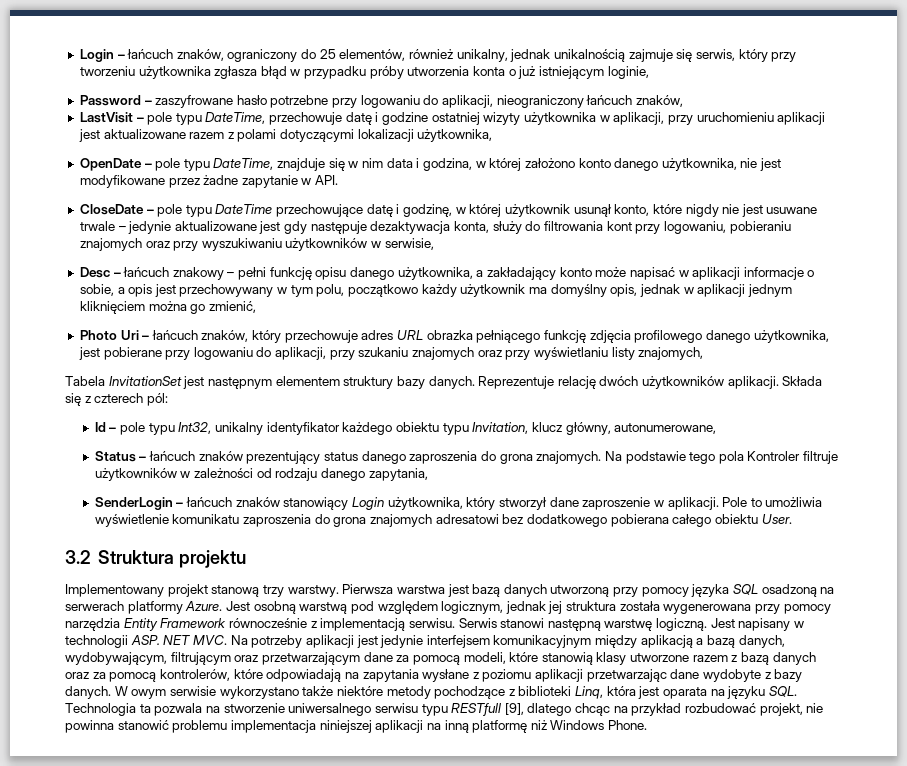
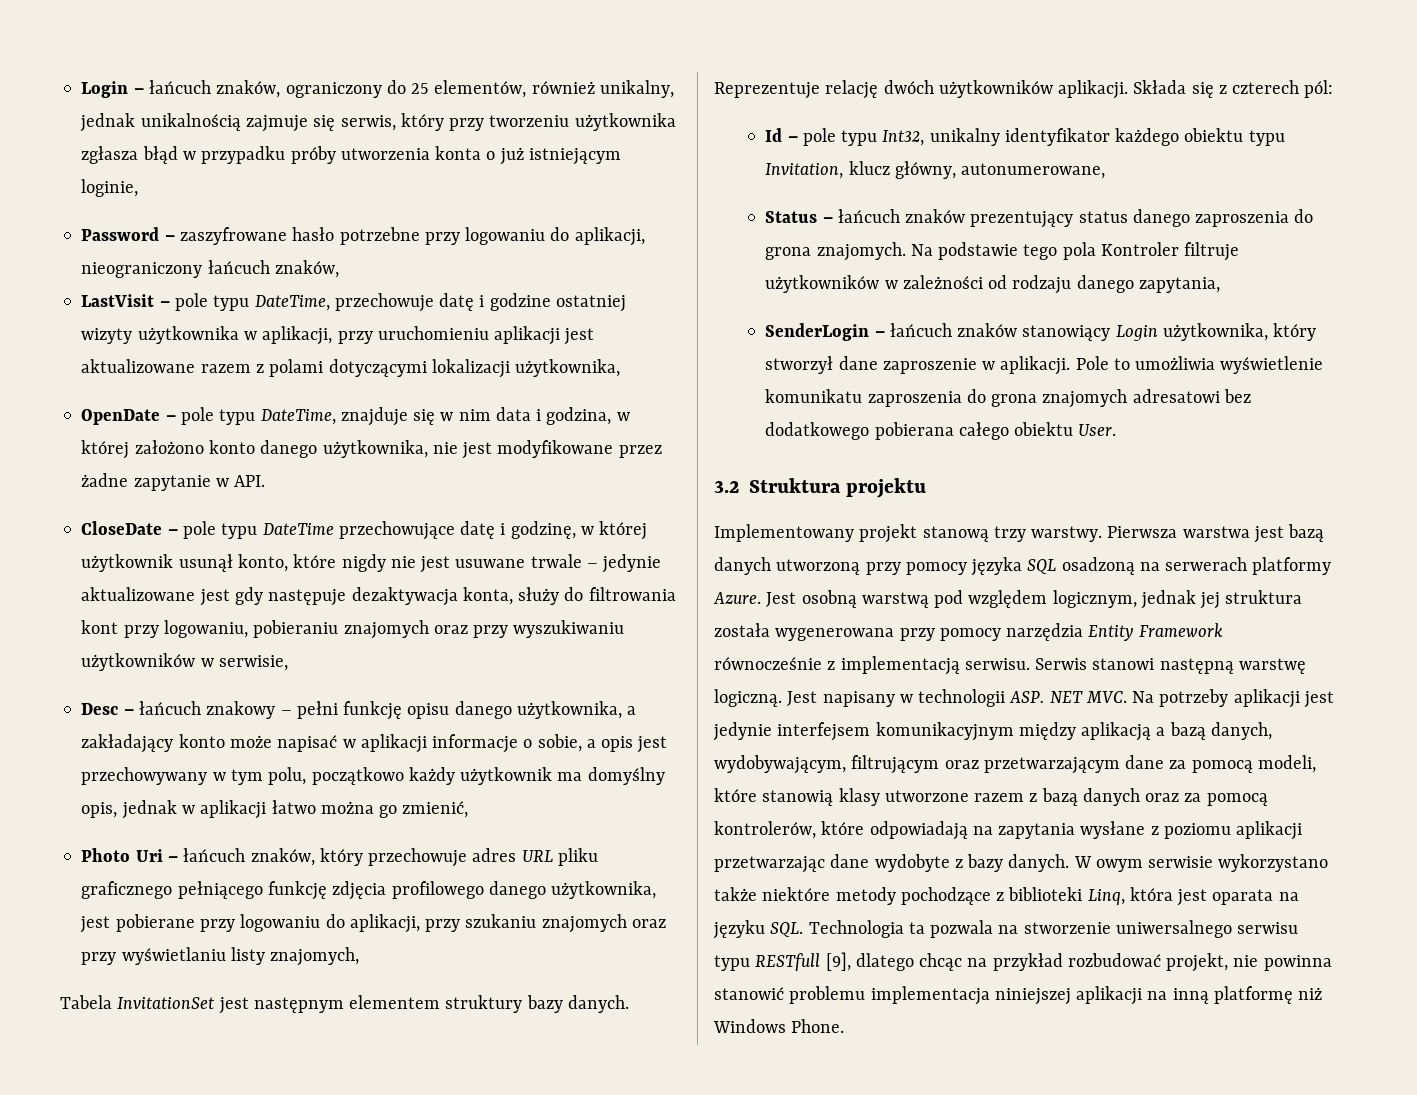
[747,284,792,297] [79,301,145,314] jednym kliknięciem -> [271,800,316,814] łatwo
[426,330,473,340] obrazka -> [557,848,598,866] [81,881,173,899] pliku graficznego

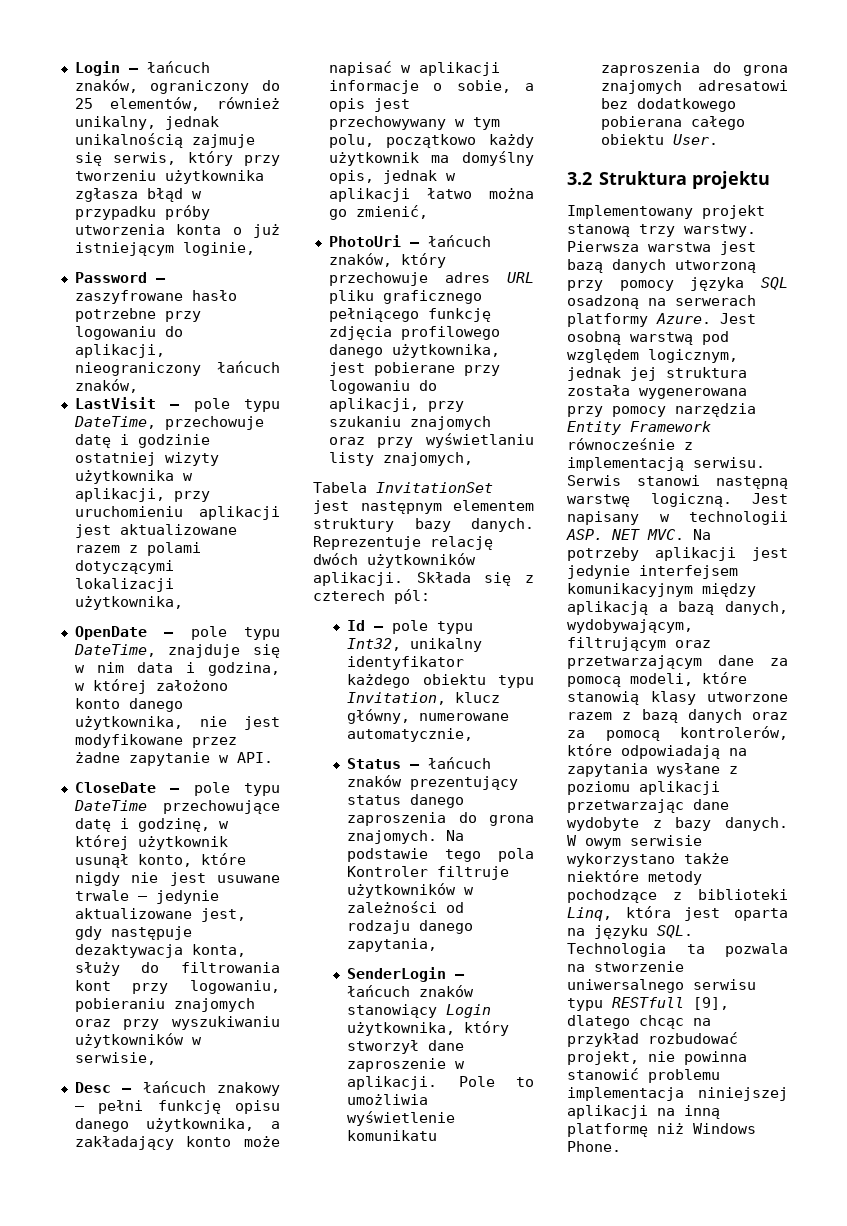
[489,293,551,311] godzine -> [137,434,210,448] godzinie
[199,589,230,606] jest -> [200,908,246,922] jest,
[81,848,163,862] Photo Uri -> [328,235,401,247] PhotoUri
[961,163,1106,179] autonumerowane, -> [419,713,510,721] [347,728,474,742] numerowane automatycznie,
[1212,889,1274,905] oparata -> [734,908,788,921] oparta

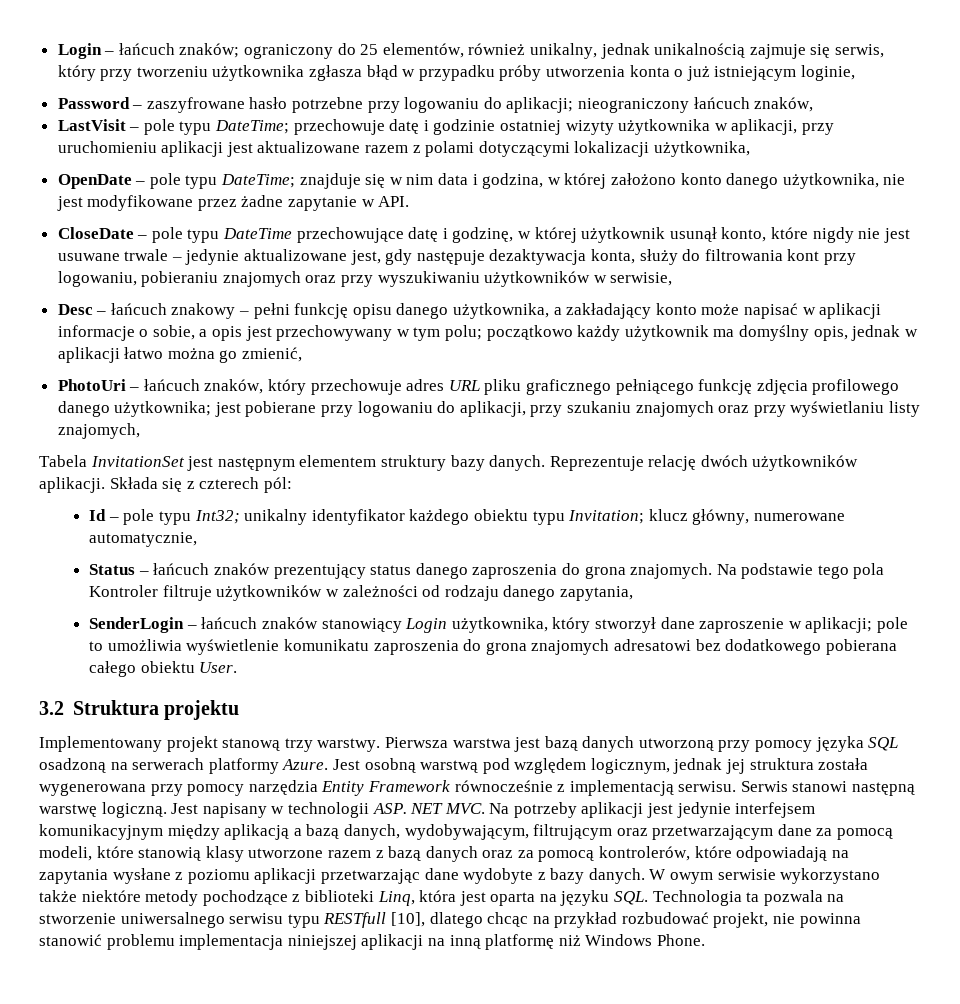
[74,79,138,93] znaków, -> [179,43,240,58] znaków;
[74,344,165,358] aplikacji, -> [506,97,574,113] aplikacji;
[73,416,156,429] DateTime, -> [215,120,290,134] DateTime;
[73,644,156,657] DateTime, -> [221,174,296,188] DateTime;
[328,134,374,148] polu, -> [445,325,483,341] polu;
[391,344,500,358] użytkownika, -> [114,401,212,417] użytkownika;
[347,638,402,651] Int32, -> [194,510,240,524] Int32;
[347,692,447,705] Invitation, -> [568,510,645,524] Invitation;
[347,1076,495,1090] aplikacji. Pole -> [805,617,908,633] aplikacji; pole
[693,997,729,1010] [9], -> [390,912,425,927] [10],

